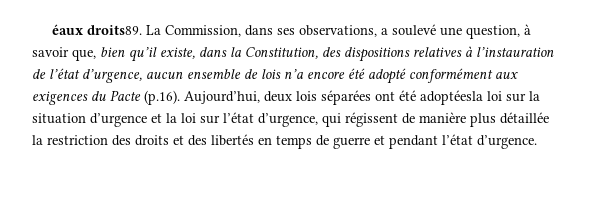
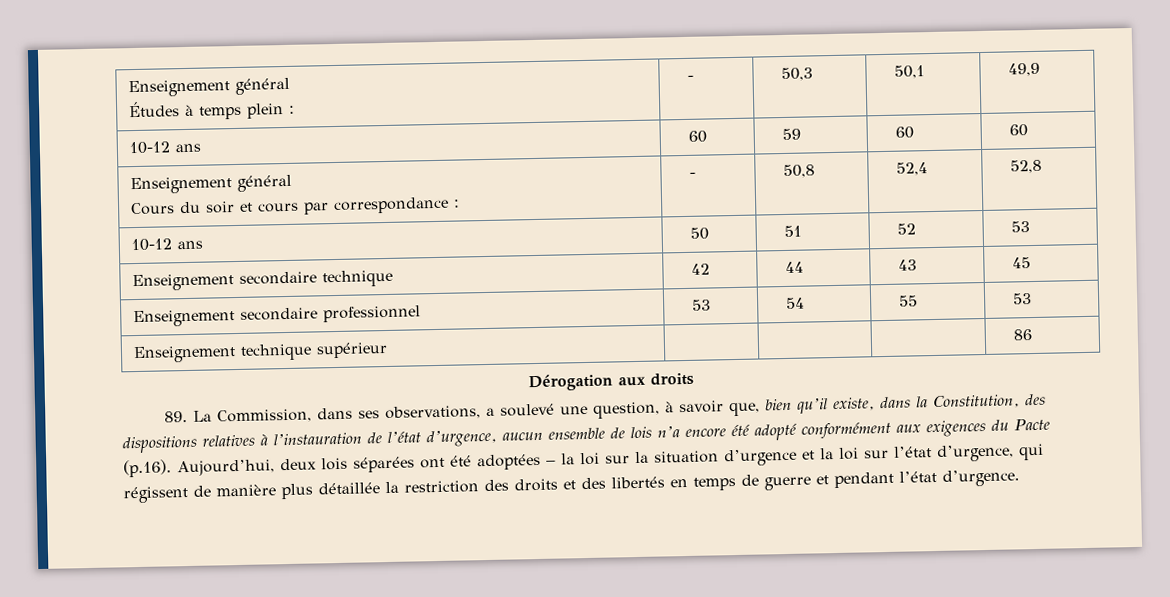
[52,24,143,35] éaux droits89. -> [127,77,290,98] [127,101,295,120] [686,75,694,81] [780,67,813,82] [893,65,925,79] [1007,62,1040,77] [128,141,201,155] [687,130,707,143] [781,128,801,141] [894,126,914,139] [1008,124,1028,137] [129,174,292,195] [129,196,460,216] [688,172,696,178] [782,164,815,179] [895,162,928,176] [1009,159,1042,174] [130,238,203,252] [689,227,709,240] [783,225,802,237] [896,223,916,235] [1010,221,1030,233] [131,269,393,292] [690,263,710,275] [784,261,804,273] [897,259,917,271] [1011,257,1031,269] [132,305,421,328] [691,299,711,311] [785,297,805,309] [898,295,918,307] [1011,293,1032,305] [132,341,388,364] [1012,329,1032,341] [528,372,694,392] [163,411,188,423] Enseignement général // Études à temps plein : | - | 50,3 | 50,1 | 49,9 // 10-12 ans | 60 | 59 | 60 | 60 // Enseignement général // Cours du soir et cours par correspondance : | - | 50,8 | 52,4 | 52,8 // 10-12 ans | 50 | 51 | 52 | 53 // Enseignement secondaire technique | 42 | 44 | 43 | 45 // Enseignement secondaire professionnel | 53 | 54 | 55 | 53 // Enseignement technique supérieur | | | | 86 // Dérogation aux droits // 89.
[420,90,483,105] adoptéesla -> [477,453,575,471] adoptées – la

